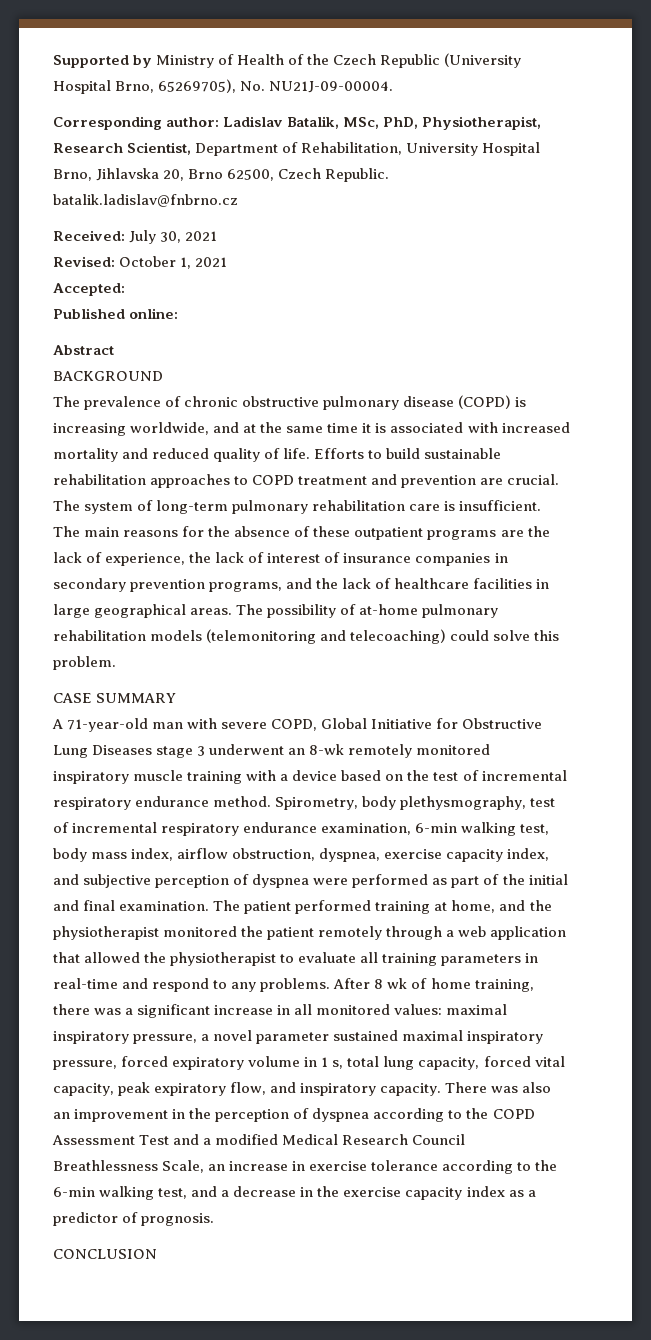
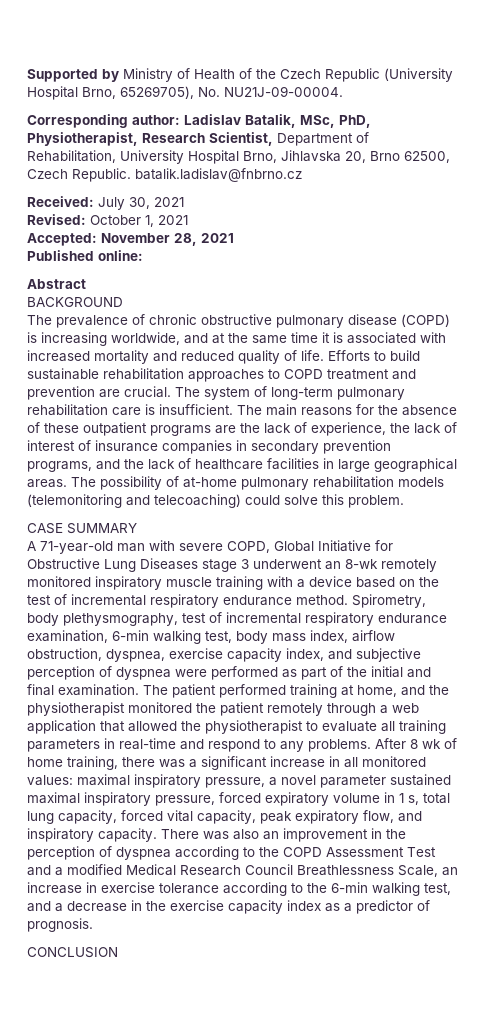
(125, 289) none -> [101,233,234,246] November 28, 2021

